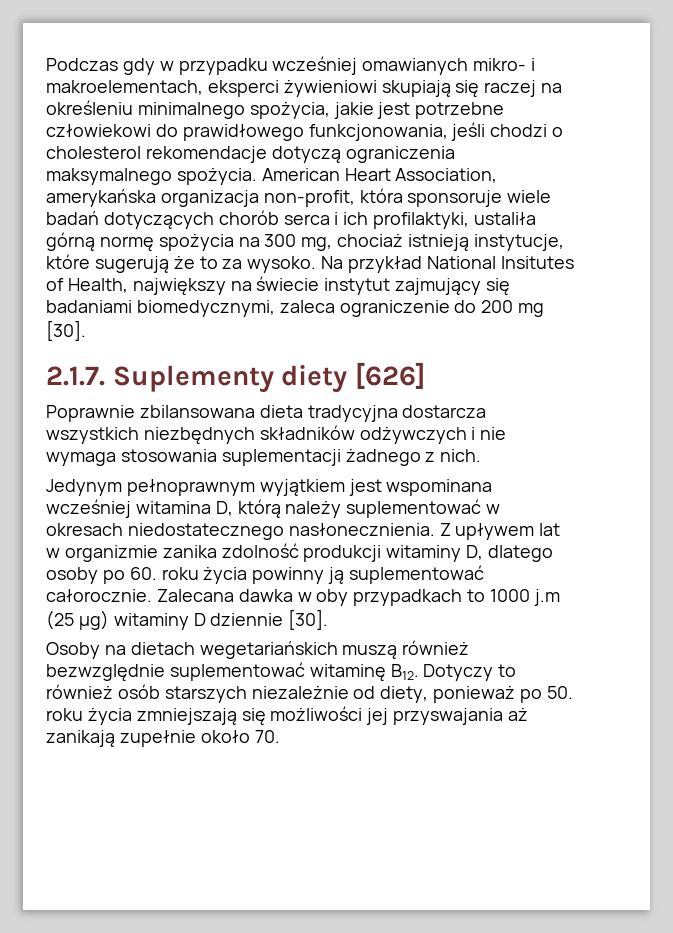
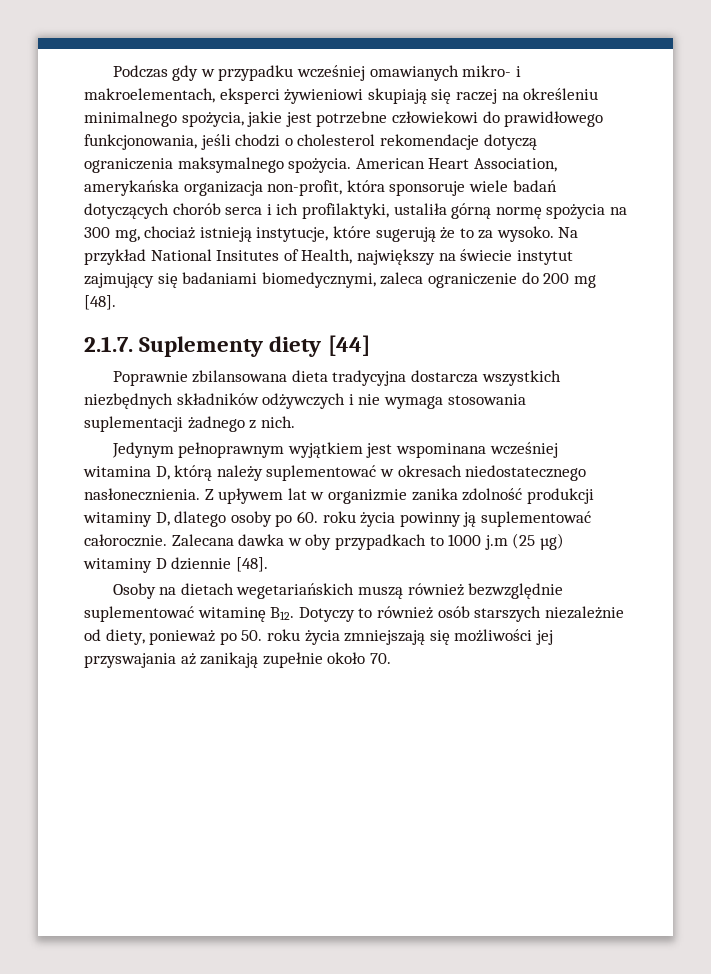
[46,320,86,341] [30]. -> [84,295,116,310] [48].
[354,362,425,389] [626] -> [327,335,370,356] [44]
[288,609,329,630] [30]. -> [235,557,268,572] [48].

